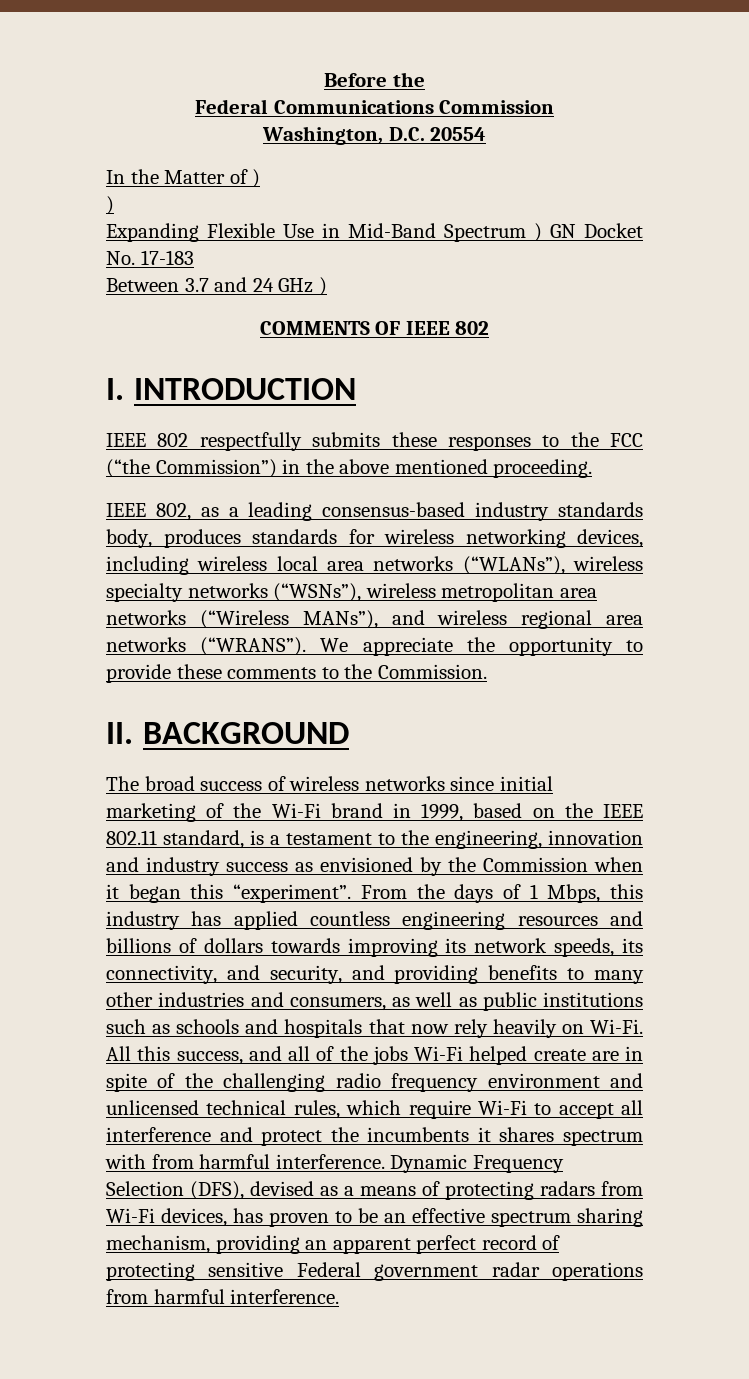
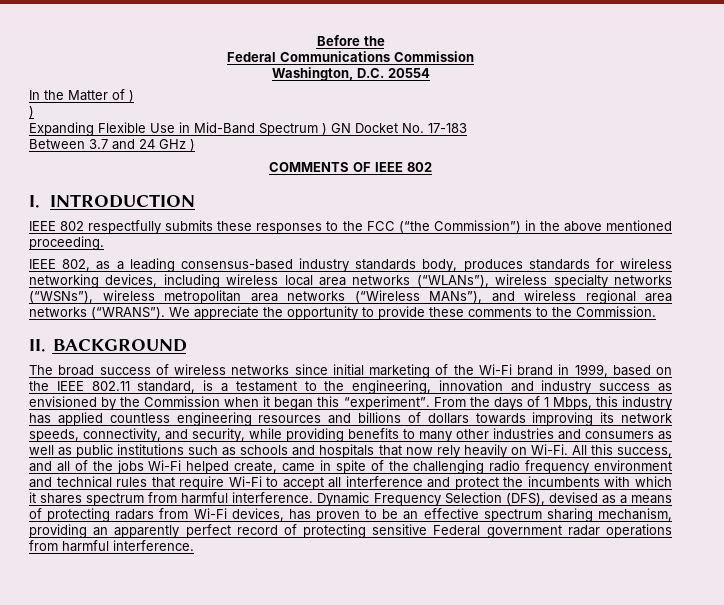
[622,938,643,953] its -> (79, 435) none
[351,965,385,980] and -> [249,428,282,439] while
[289,997,386,1011] consumers, -> [585,431,654,439] consumers
[533,1049,619,1061] create are -> [234,461,315,473] create, came
[106,1100,402,1119] unlicensed technical rules, which -> [56,476,175,488] technical rules that
(470, 1134) none -> [604,476,673,487] with which
[105,1154,146,1169] with -> (145, 499) none
[332,1238,411,1254] apparent -> [114,525,180,538] apparently

